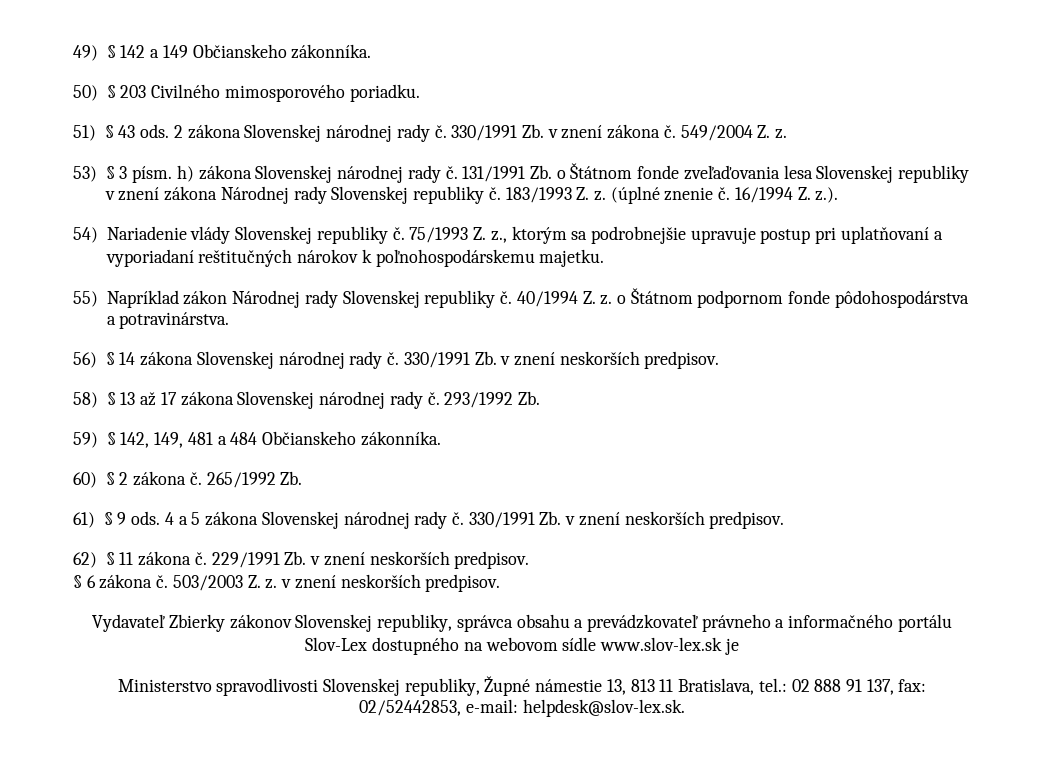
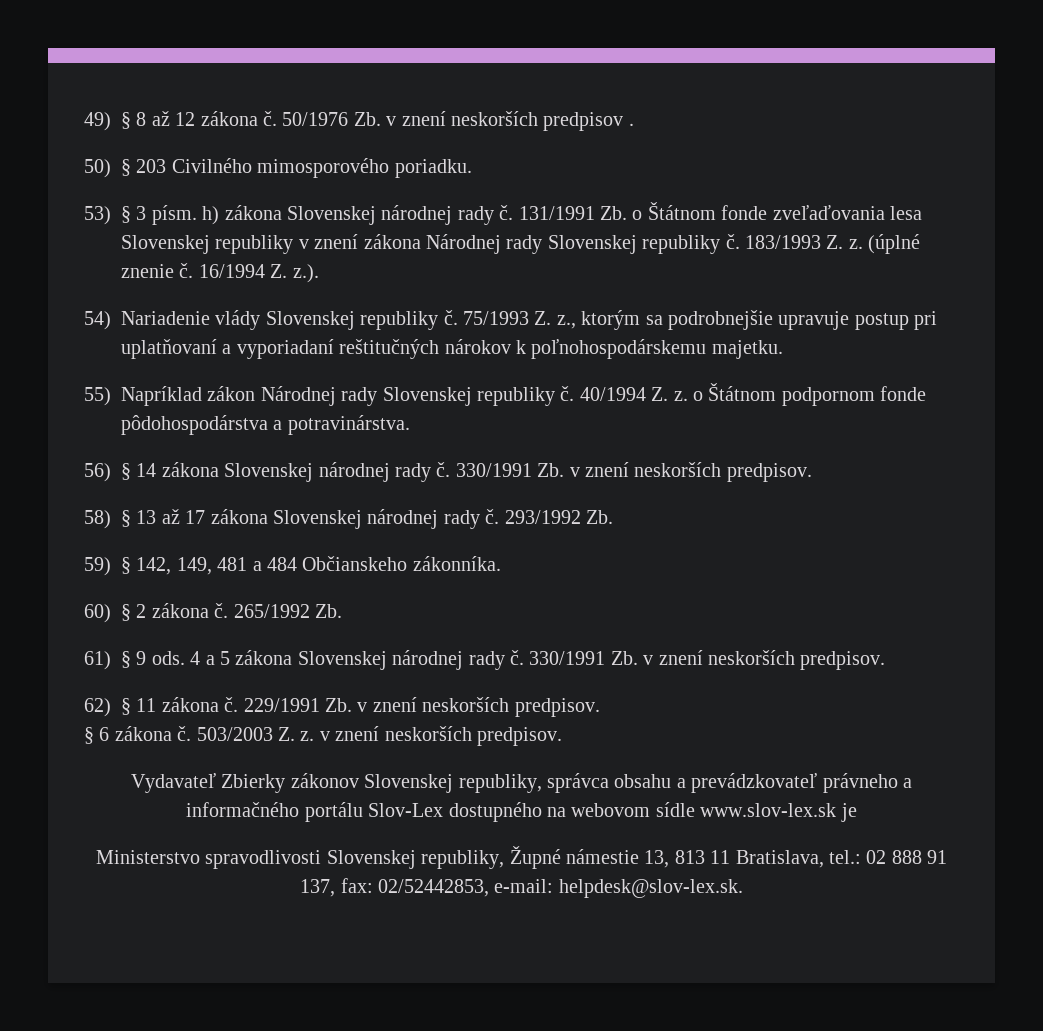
[120,44,372,59] 142 a 149 Občianskeho zákonníka. -> [136,111,634,131] 8 až 12 zákona č. 50/1976 Zb. v znení neskorších predpisov .
[73,124,788,142] // 51) § 43 ods. 2 zákona Slovenskej národnej rady č. 330/1991 Zb. v znení zákona č. 549/2004 Z. z. -> (472, 168) none

